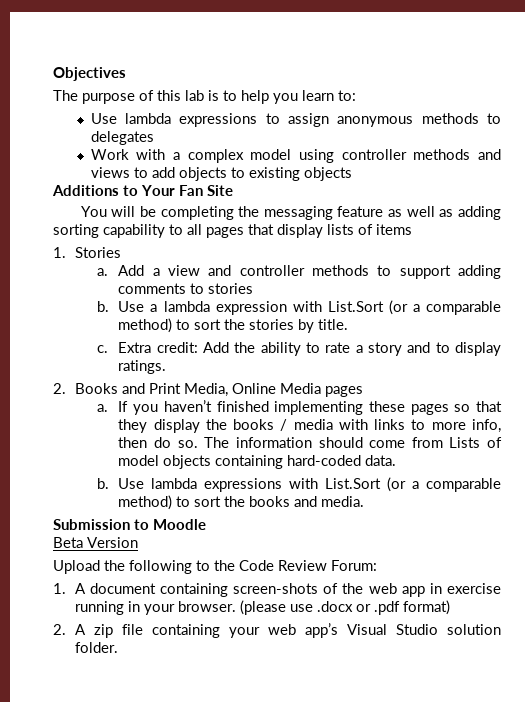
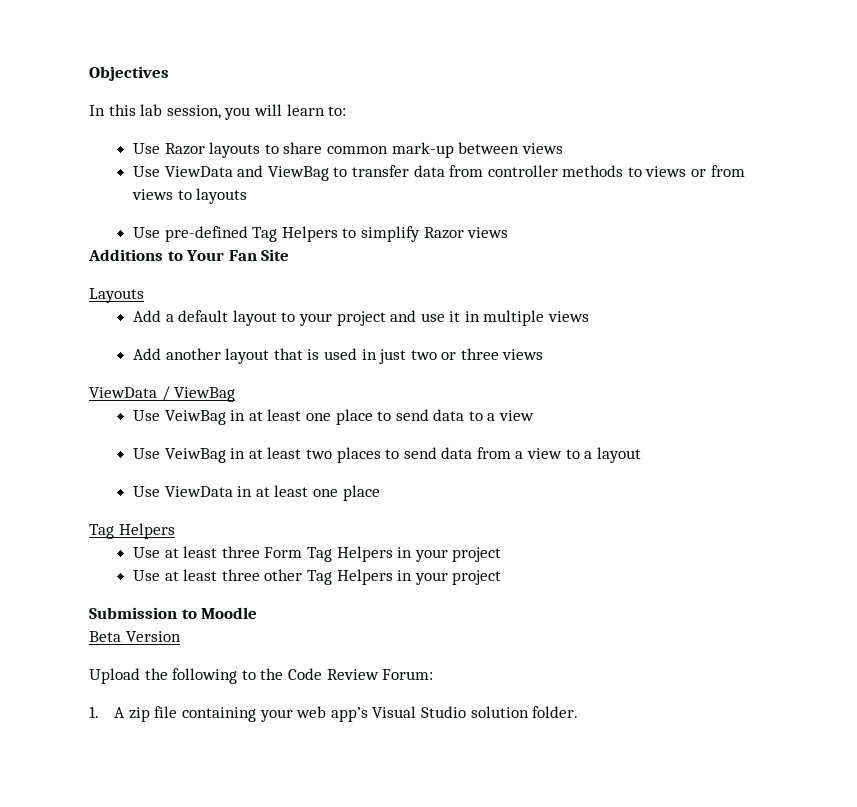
[53,90,356,104] [90,113,501,127] [90,131,154,145] [90,149,501,163] [90,167,352,181] The purpose of this lab is to help you learn to: // Use lambda expressions to assign anonymous methods to delegates // Work with a complex model using controller methods and views to add objects to existing objects -> [89,104,347,120] [132,142,563,158] [132,165,745,181] [131,188,248,204] [132,226,509,242] In this lab session, you will learn to: // Use Razor layouts to share common mark-up between views // Use ViewData and ViewBag to transfer data from controller methods to views or from views to layouts // Use pre-defined Tag Helpers to simplify Razor views
[80,206,501,220] [53,224,412,238] [53,247,121,258] [96,265,501,279] [118,283,254,294] [96,300,501,315] [118,318,349,333] [96,342,502,356] [118,360,167,374] [53,383,363,397] [96,400,502,415] [118,419,502,433] [118,437,502,448] [118,455,397,469] [96,477,501,492] [118,495,365,510] You will be completing the messaging feature as well as adding sorting capability to all pages that display lists of items // 1. Stories // a. Add a view and controller methods to support adding comments to stories // b. Use a lambda expression with List.Sort (or a comparable method) to sort the stories by title. // c. Extra credit: Add the ability to rate a story and to display ratings. // 2. Books and Print Media, Online Media pages // a. If you haven’t finished implementing these pages so that they display the books / media with links to more info, then do so. The information should come from Lists of model objects containing hard-coded data. // b. Use lambda expressions with List.Sort (or a comparable method) to sort the books and media. -> [89,288,144,303] [132,310,590,326] [132,348,544,364] [89,386,236,402] [132,409,535,425] [132,447,641,463] [132,485,380,501] [89,523,175,539] [132,546,502,562] [132,569,502,585] Layouts // Add a default layout to your project and use it in multiple views // Add another layout that is used in just two or three views // ViewData / ViewBag // Use VeiwBag in at least one place to send data to a view // Use VeiwBag in at least two places to send data from a view to a layout // Use ViewData in at least one place // Tag Helpers // Use at least three Form Tag Helpers in your project // Use at least three other Tag Helpers in your project
[89,583,501,597] [74,600,450,615] [53,624,86,635] document containing screen-shots of the web app in exercise running in your browser. (please use .docx or .pdf format) // 2. A -> (126, 712) none

